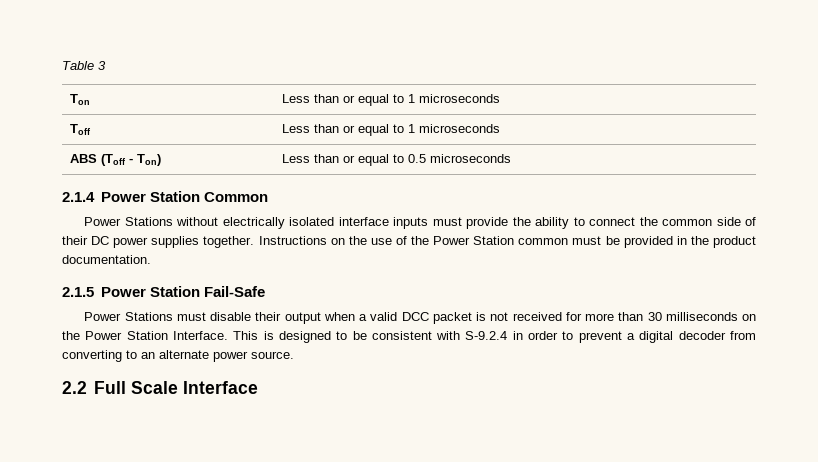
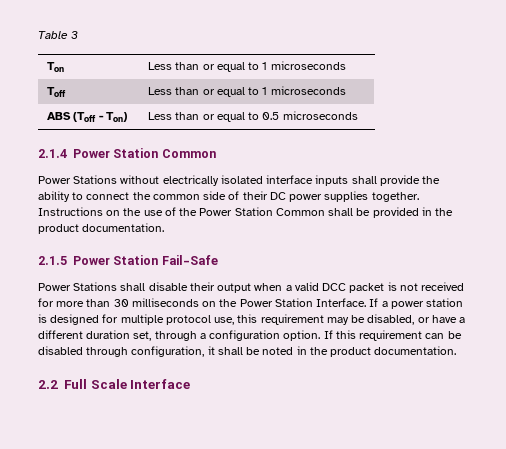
[432,217,462,226] must -> [351,176,377,184] shall
[518,236,602,245] common must -> [275,208,354,216] Common shall
[176,312,206,321] must -> [120,283,146,291] shall
[233,331,756,343] [62,350,294,362] This is designed to be consistent with S-9.2.4 in order to prevent a digital decoder from converting to an alternate power source. -> [369,298,464,309] [38,314,466,325] [38,330,462,341] [38,346,457,357] If a power station is designed for multiple protocol use, this requirement may be disabled, or have a different duration set, through a configuration option. If this requirement can be disabled through configuration, it shall be noted in the product documentation.

